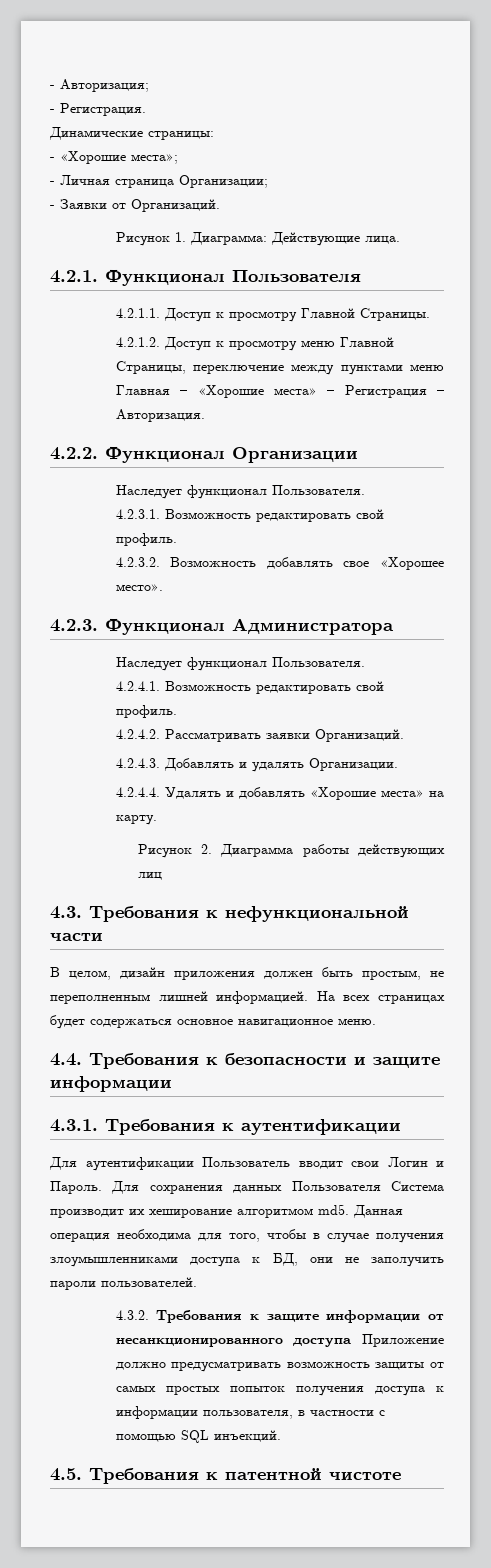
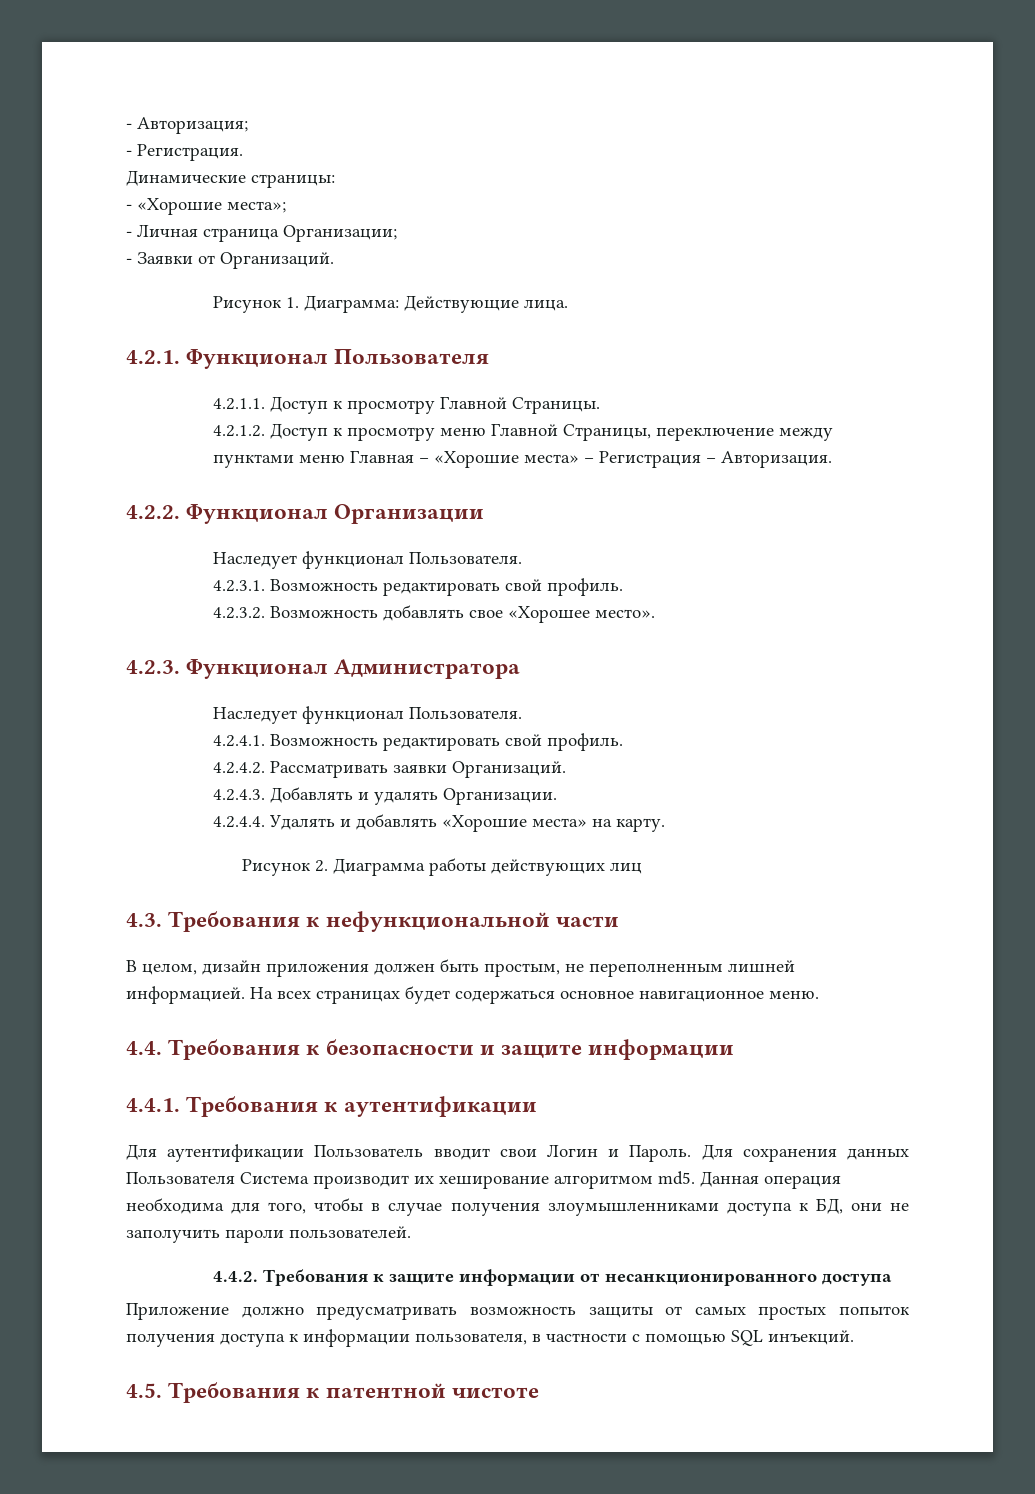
[50,1119,98,1132] 4.3.1. -> [126,1098,180,1112] 4.4.1.
[115,1310,149,1320] 4.3.2. -> [213,1271,259,1282] 4.4.2.
(352, 1342) none -> (893, 1279) //

